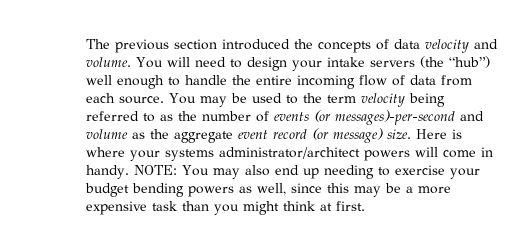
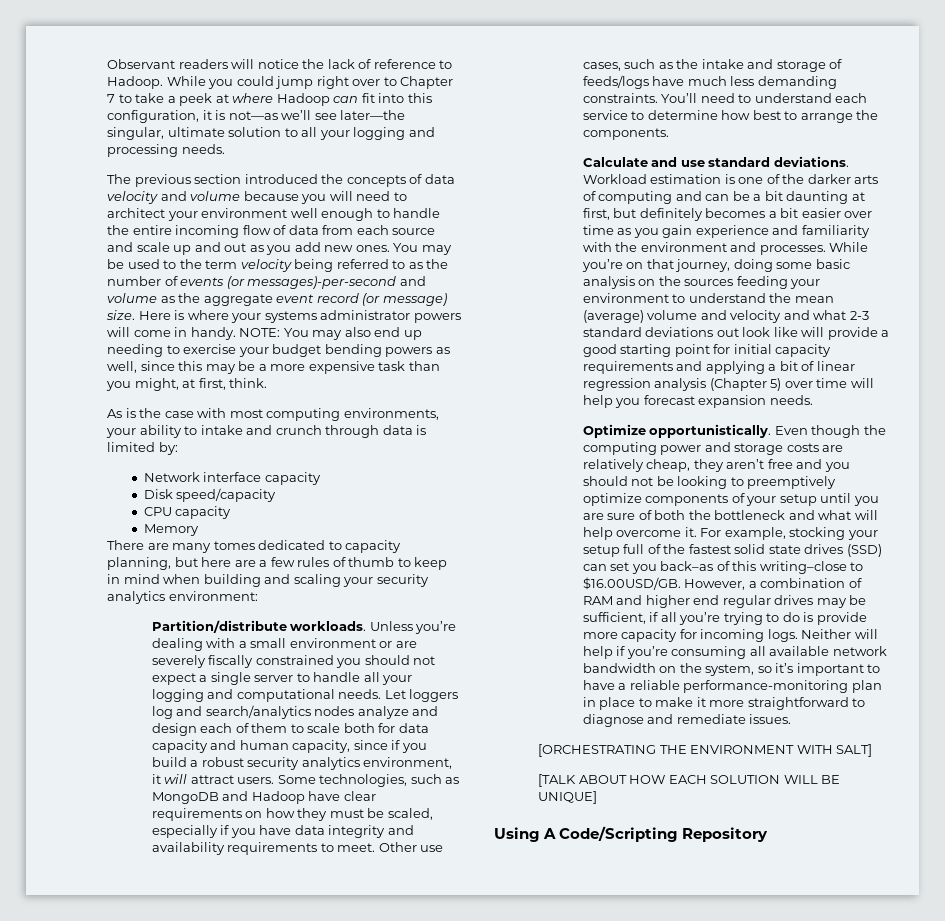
(85, 44) none -> [107,59,453,69] [107,76,454,89] [107,93,432,106] [107,110,406,123] [107,127,435,140] [107,144,225,157] Observant readers will notice the lack of reference to Hadoop. While you could jump right over to Chapter 7 to take a peek at where Hadoop can fit into this configuration, it is not—as we’ll see later—the singular, ultimate solution to all your logging and processing needs. //
[85,56,490,71] volume. You will need to design your intake servers (the “hub”) -> [190,191,407,204] [107,208,288,221] volume because you will need to architect your environment
[118,96,164,104] source. -> [392,228,436,235] [107,242,390,255] source and scale up and out as you add new ones.
[218,147,360,159] administrator/architect -> [320,310,411,320] administrator
[242,201,365,215] might think at first. -> [134,378,268,391] [107,408,439,421] [106,425,427,438] [107,442,178,455] [143,472,321,485] [143,488,277,502] [143,506,232,519] [143,524,199,536] [107,540,402,553] [107,557,448,570] [107,574,429,587] [107,591,258,604] [151,620,457,634] [151,638,417,651] [151,655,436,668] [151,672,413,685] [151,689,459,702] [151,705,439,719] [151,723,429,736] [151,740,427,753] [151,757,453,770] [151,774,460,787] [151,791,376,804] [151,808,433,821] [151,825,414,838] [151,842,444,855] [582,59,843,72] [582,75,837,89] [582,93,868,103] [582,110,879,123] [582,128,669,140] [582,156,849,167] [582,174,879,184] [582,191,865,204] [582,208,873,221] [582,225,870,238] [582,242,869,255] [581,259,850,272] [582,276,821,289] [582,293,834,303] [582,310,869,323] [582,327,890,340] [582,344,832,357] [582,361,855,374] [582,378,874,391] [582,395,813,408] [582,424,886,438] [582,442,844,455] [582,459,850,472] [582,476,837,489] [582,493,879,506] [582,510,878,520] [582,527,878,540] [582,544,882,557] [582,561,864,574] [582,577,862,590] [582,595,867,608] [582,612,867,625] [582,629,878,642] [582,646,887,659] [582,663,881,676] [582,680,882,693] [582,697,866,710] [582,714,792,727] [538,744,873,757] [538,774,841,787] [538,791,598,804] [494,826,769,842] might, at first, think. // As is the case with most computing environments, your ability to intake and crunch through data is limited by: // Network interface capacity // Disk speed/capacity // CPU capacity // Memory // There are many tomes dedicated to capacity planning, but here are a few rules of thumb to keep in mind when building and scaling your security analytics environment: // Partition/distribute workloads. Unless you’re dealing with a small environment or are severely fiscally constrained you should not expect a single server to handle all your logging and computational needs. Let loggers log and search/analytics nodes analyze and design each of them to scale both for data capacity and human capacity, since if you build a robust security analytics environment, it will attract users. Some technologies, such as MongoDB and Hadoop have clear requirements on how they must be scaled, especially if you have data integrity and availability requirements to meet. Other use cases, such as the intake and storage of feeds/logs have much less demanding constraints. You’ll need to understand each service to determine how best to arrange the components. // Calculate and use standard deviations. Workload estimation is one of the darker arts of computing and can be a bit daunting at first, but definitely becomes a bit easier over time as you gain experience and familiarity with the environment and processes. While you’re on that journey, doing some basic analysis on the sources feeding your environment to understand the mean (average) volume and velocity and what 2-3 standard deviations out look like will provide a good starting point for initial capacity requirements and applying a bit of linear regression analysis (Chapter 5) over time will help you forecast expansion needs. // Optimize opportunistically. Even though the computing power and storage costs are relatively cheap, they aren’t free and you should not be looking to preemptively optimize components of your setup until you are sure of both the bottleneck and what will help overcome it. For example, stocking your setup full of the fastest solid state drives (SSD) can set you back–as of this writing–close to $16.00USD/GB. However, a combination of RAM and higher end regular drives may be sufficient, if all you’re trying to do is provide more capacity for incoming logs. Neither will help if you’re consuming all available network bandwidth on the system, so it’s important to have a reliable performance-monitoring plan in place to make it more straightforward to diagnose and remediate issues. // [ORCHESTRATING THE ENVIRONMENT WITH SALT] // [TALK ABOUT HOW EACH SOLUTION WILL BE UNIQUE] // Using A Code/Scripting Repository

